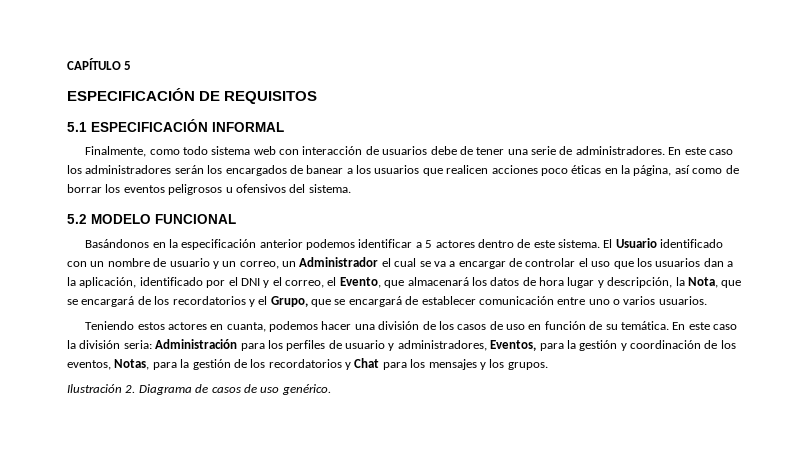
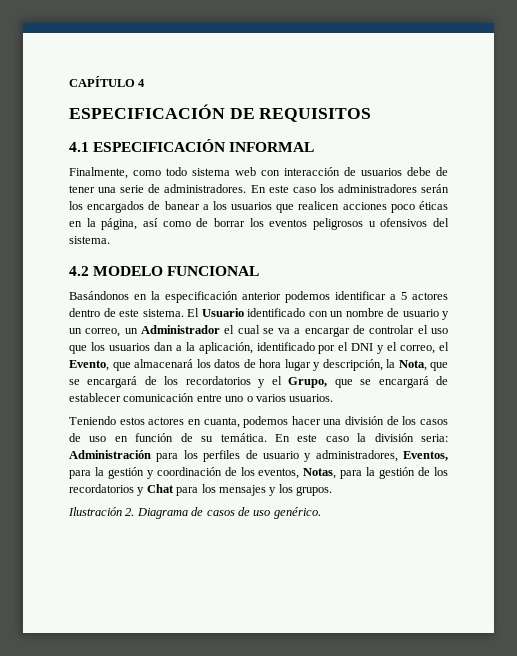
[124,61,132,70] 5 -> [138,79,146,87] 4
[67,122,87,132] 5.1 -> [69,142,89,152] 4.1
[67,214,87,224] 5.2 -> [69,266,89,276] 4.2

